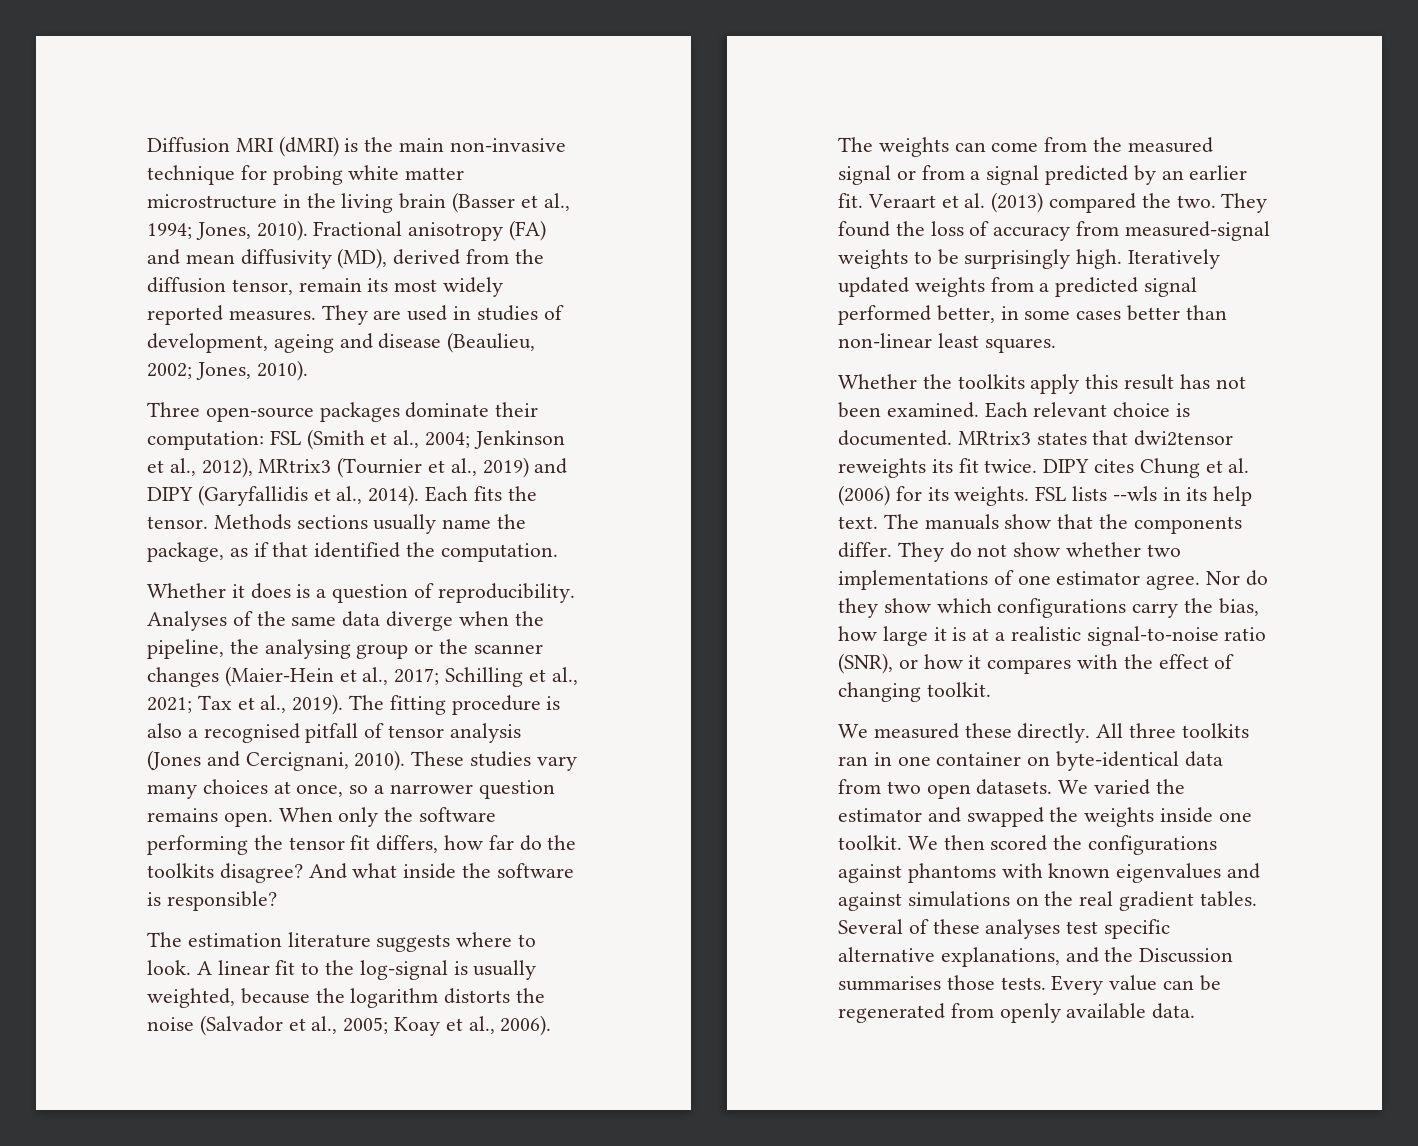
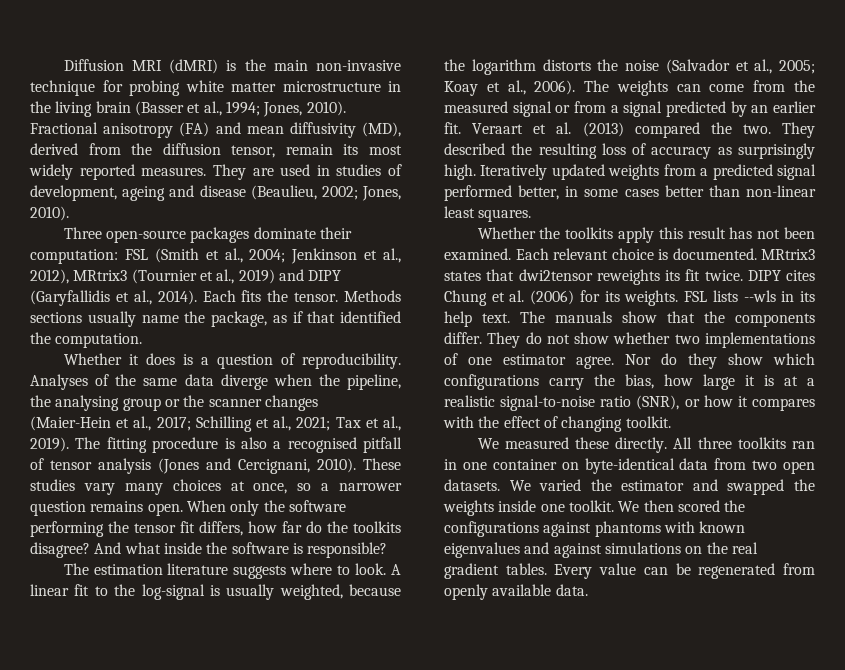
[838,221,1270,241] [838,249,959,269] found the loss of accuracy from measured-signal weights to be -> [444,143,732,159] described the resulting loss of accuracy as
[838,919,1171,939] [838,947,1234,967] [838,975,1046,991] Several of these analyses test specific alternative explanations, and the Discussion summarises those tests. -> (547, 569) none

